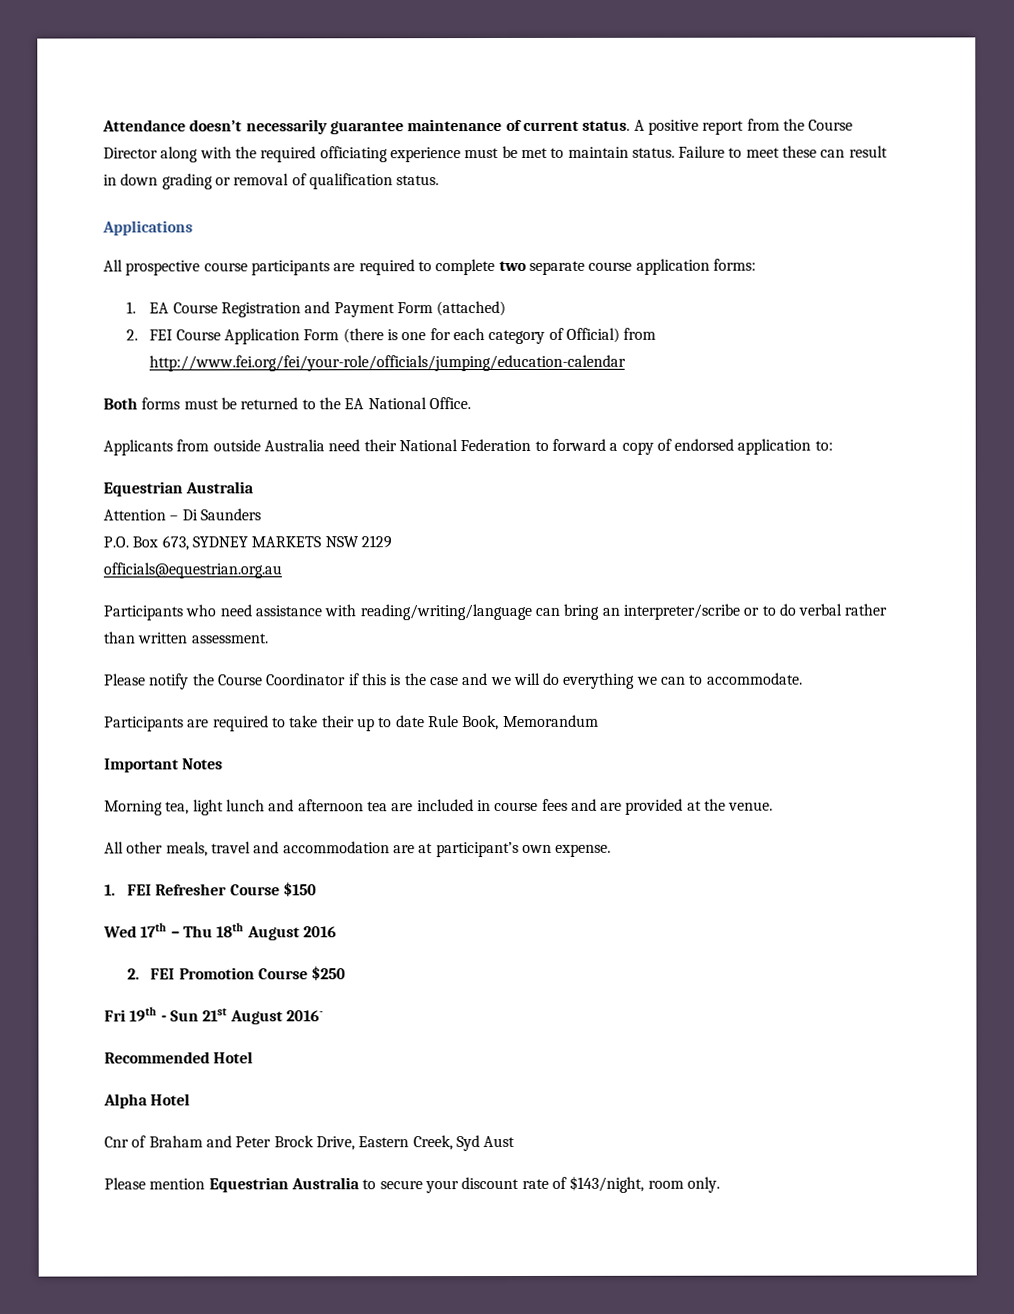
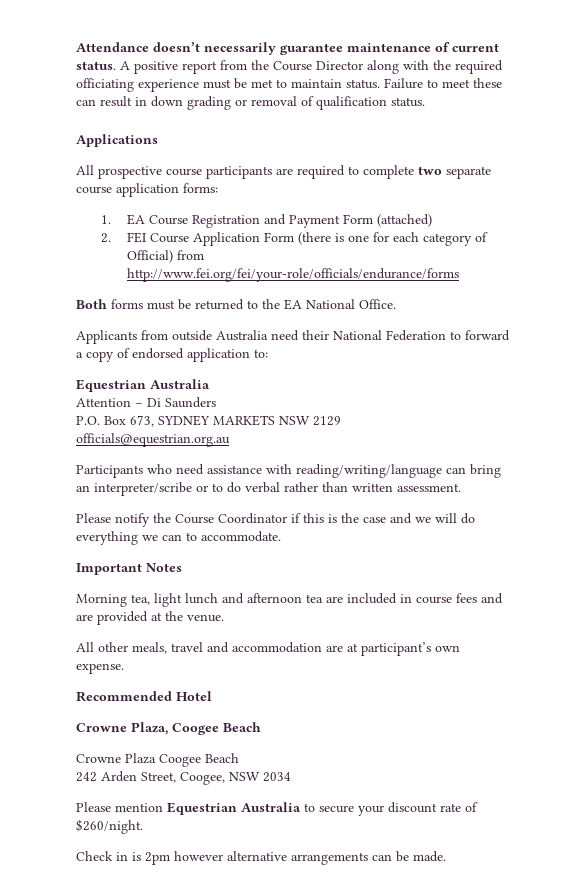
[149,354,627,372] http://www.fei.org/fei/your-role/officials/jumping/education-calendar -> [126,268,459,282] http://www.fei.org/fei/your-role/officials/endurance/forms
[104,714,599,732] // Participants are required to take their up to date Rule Book, Memorandum -> (281, 536) none
[104,882,318,897] [103,922,337,941] [127,966,347,981] [104,1006,323,1025] [104,1051,254,1064] [103,1093,191,1109] [104,1135,516,1152] 1. FEI Refresher Course $150 // Wed 17th – Thu 18th August 2016 // 2. FEI Promotion Course $250 // Fri 19th - Sun 21st August 2016- // Recommended Hotel // Alpha Hotel // Cnr of Braham and Peter Brock Drive, Eastern Creek, Syd Aust -> [76,691,212,702] [76,722,261,735] [76,753,239,767] [76,771,291,785] Recommended Hotel // Crowne Plaza, Coogee Beach // Crowne Plaza Coogee Beach // 242 Arden Street, Coogee, NSW 2034
[569,1175,720,1193] $143/night, room only. -> [76,819,143,834] [76,851,446,865] $260/night. // Check in is 2pm however alternative arrangements can be made.

